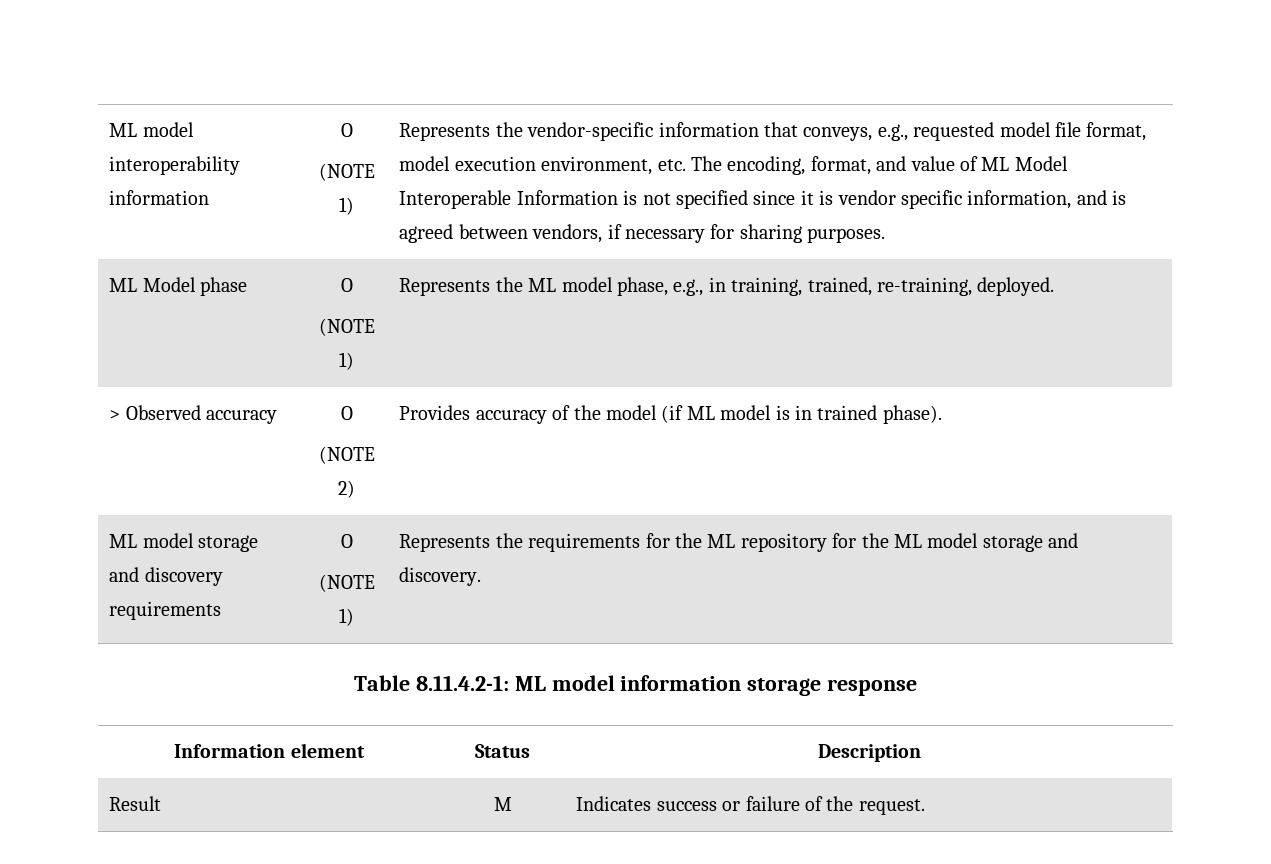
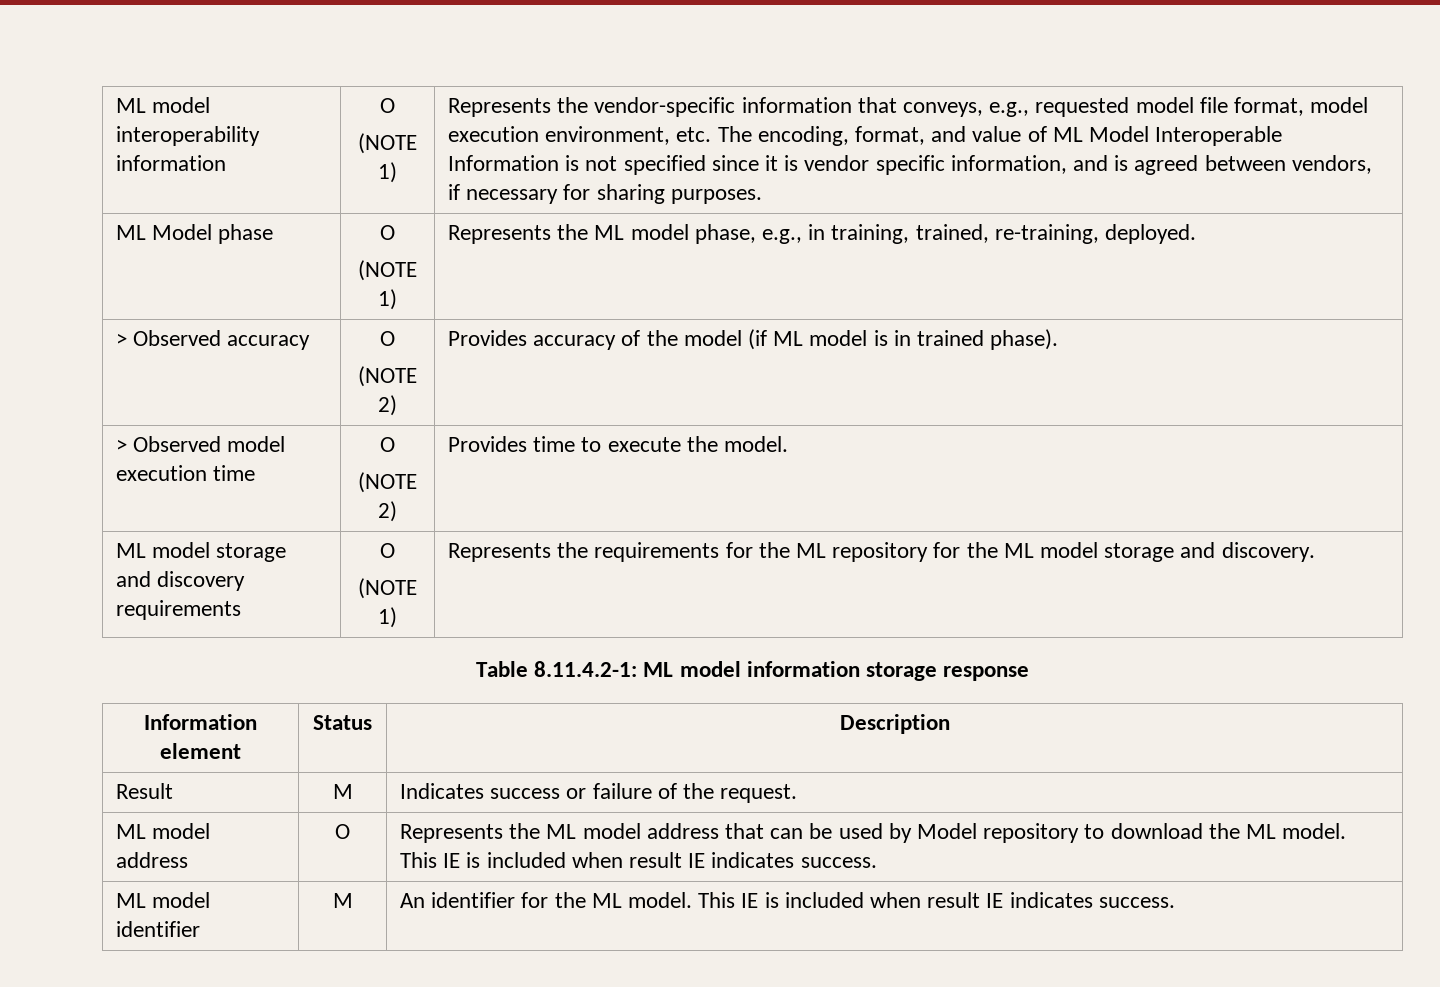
(942, 414) none -> [115,436,286,452] [115,465,256,481] [380,437,395,452] [358,472,417,493] [378,501,397,522] [447,436,789,452] // > Observed model execution time | O // (NOTE 2) | Provides time to execute the model.
(925, 807) none -> [115,823,211,839] [115,852,188,868] [335,824,350,839] [399,823,1347,843] [399,852,877,868] [115,892,211,908] [115,921,200,937] [332,893,353,908] [399,892,1175,908] // ML model address | O | Represents the ML model address that can be used by Model repository to download the ML model. This IE is included when result IE indicates success. // ML model identifier | M | An identifier for the ML model. This IE is included when result IE indicates success.

